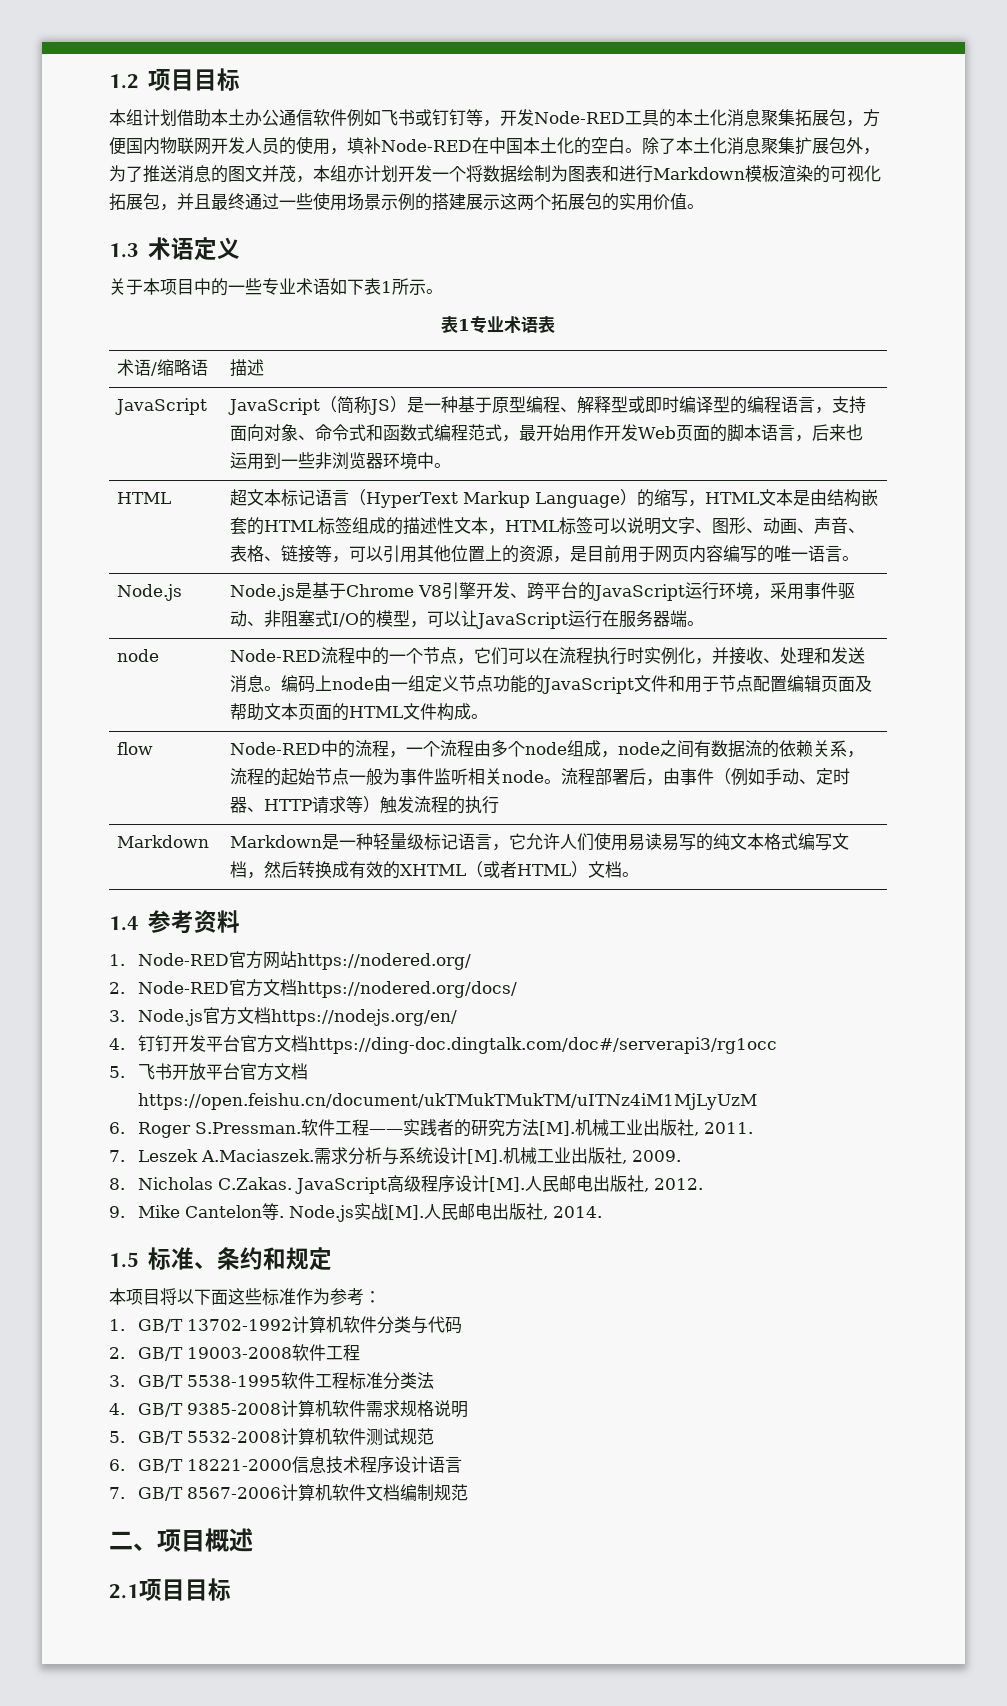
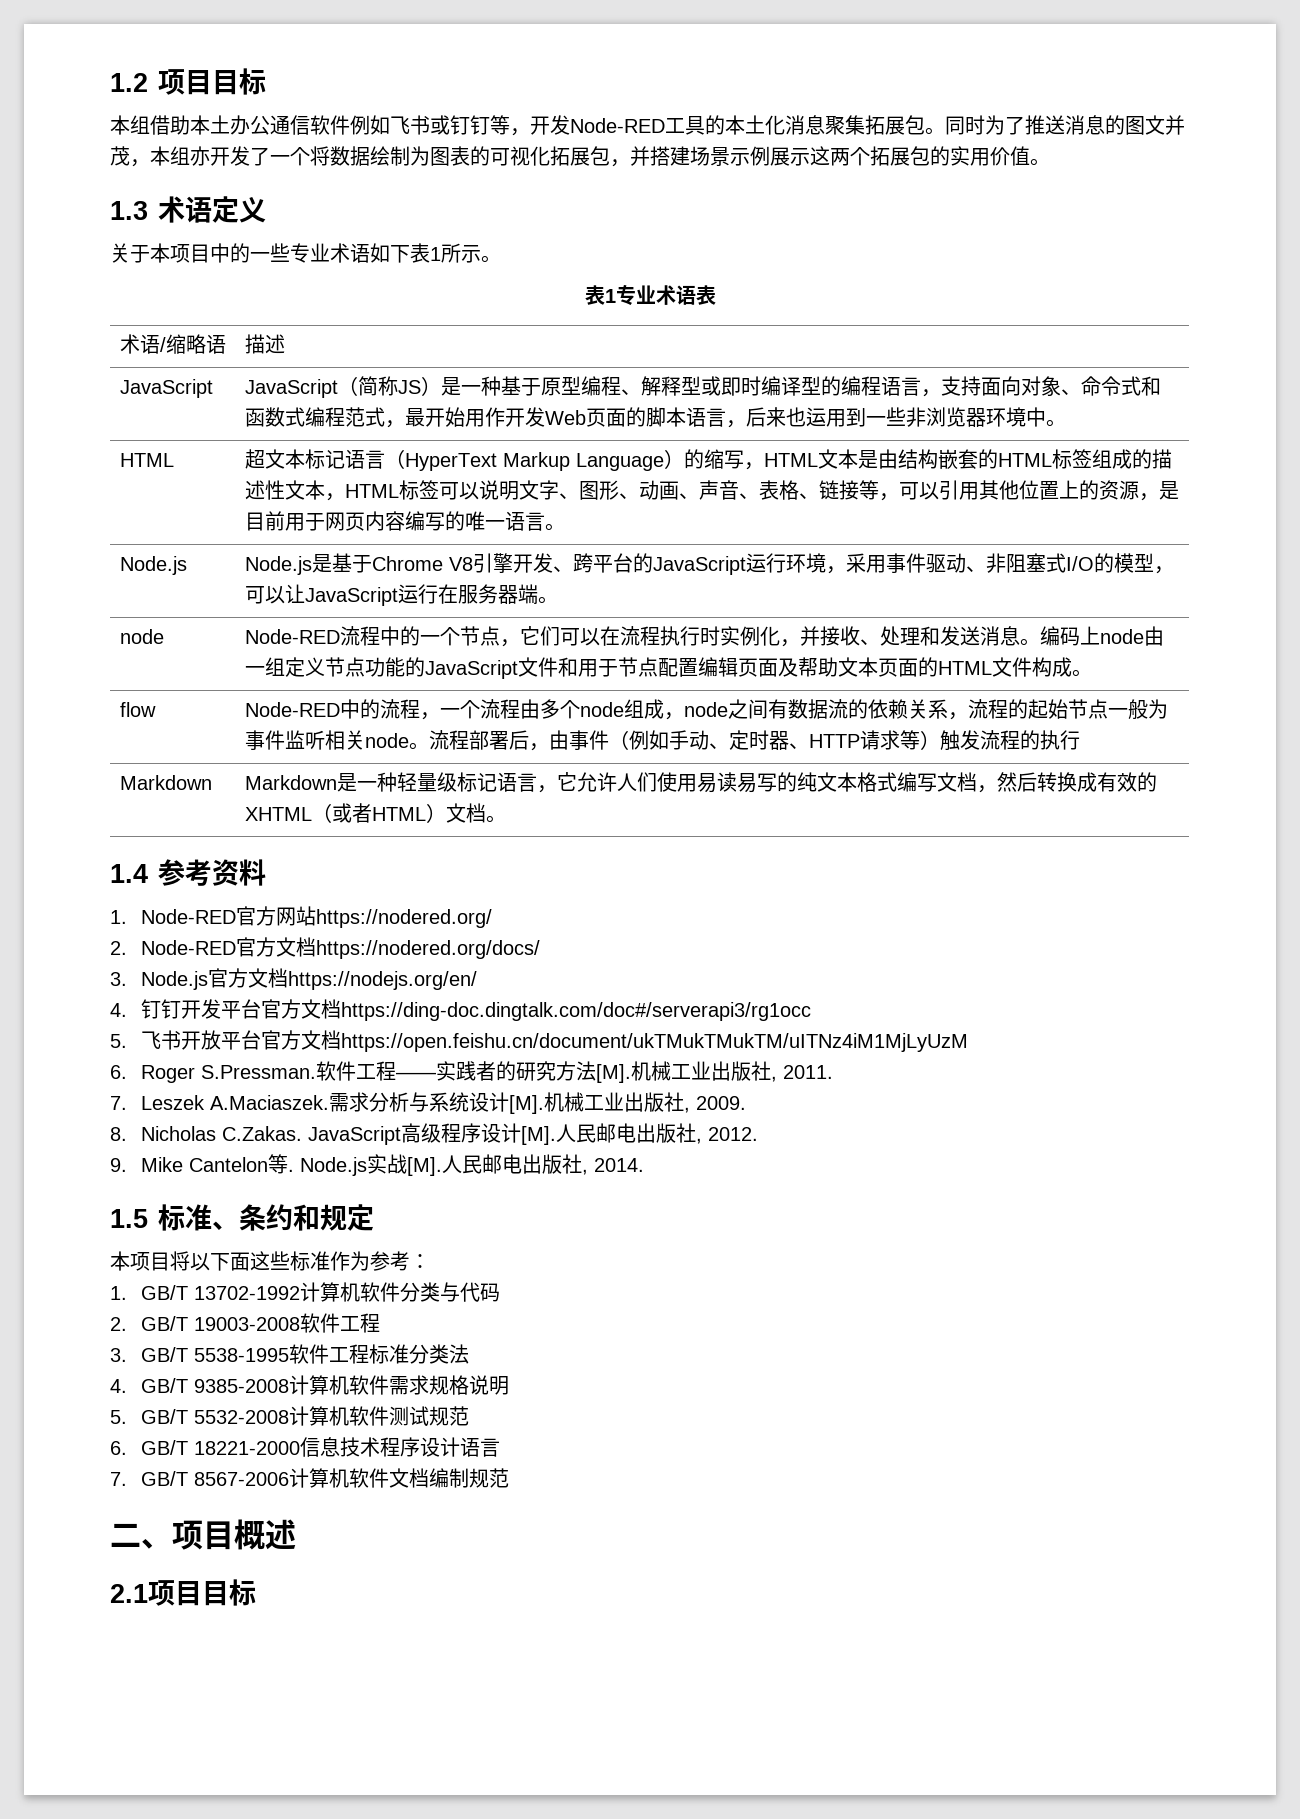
[143,109,177,126] 计划 -> (150, 124) none
[846,109,880,127] [109,136,880,155] ，方便国内物联网开发人员的使用，填补Node-RED在中国本土化的空白。除了本土化消息聚集扩展包外， -> [925,115,985,135] 。同时
[364,165,432,182] 计划开发 -> [210,146,270,166] 开发了
[602,165,813,183] 和进行Markdown模板渲染 -> (470, 156) none
[194,192,347,211] 且最终通过一些使用 -> [650,146,690,166] 搭建
[415,193,466,211] 的搭建 -> (770, 156) none

